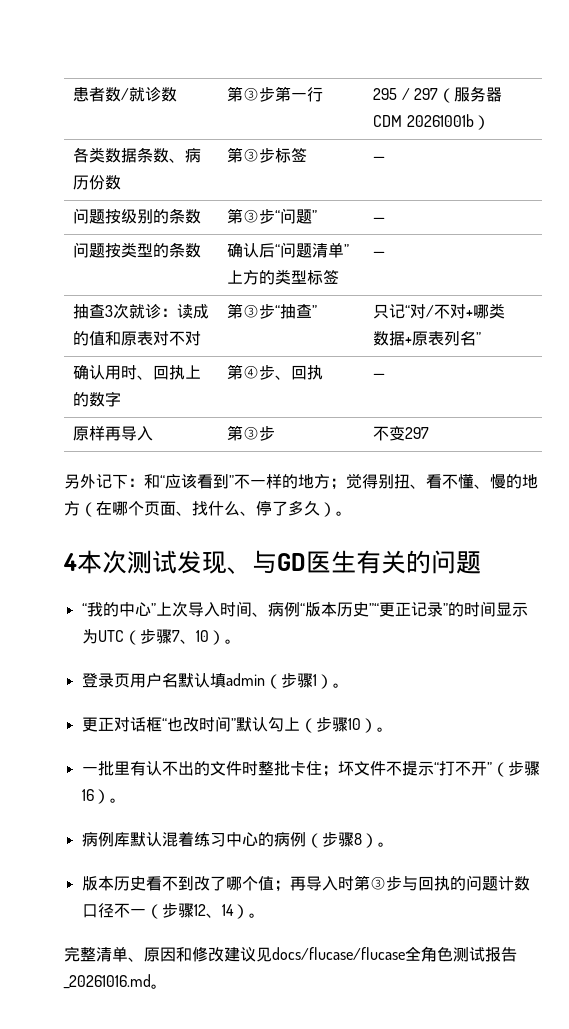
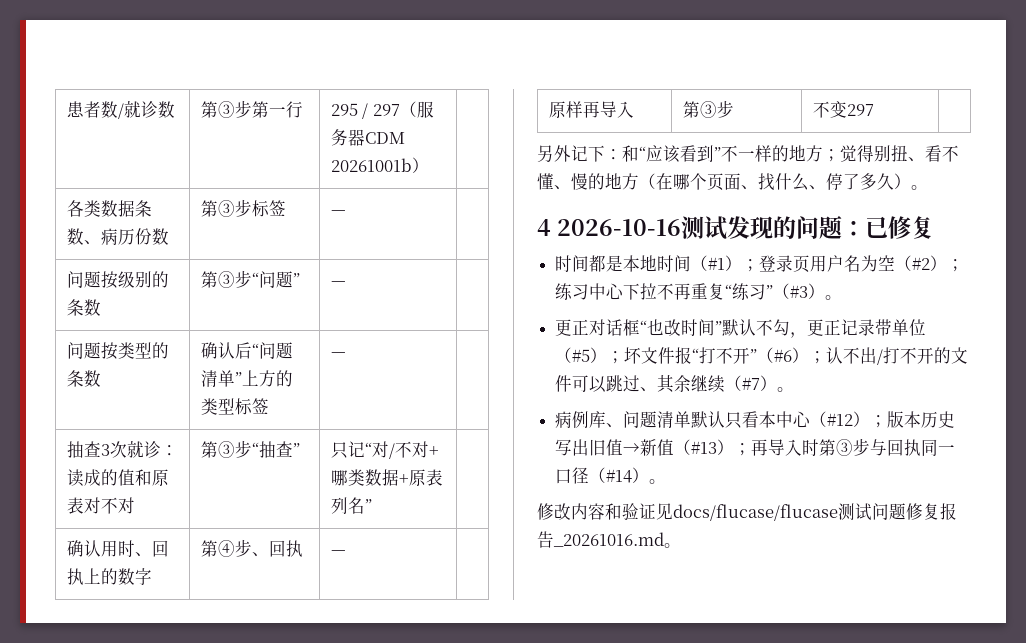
[77,550,127,574] 本次 -> [557,219,682,236] 2026-10-16
[227,550,481,574] [81,601,528,617] [81,629,241,645] [81,673,317,689] 、与GD医生有关的问题 // “我的中心”上次导入时间、病例“版本历史”“更正记录”的时间显示为UTC（步骤7、10）。 // 登录页用户名默认填admin（步骤1 -> [773,215,935,239] [555,255,965,273] [555,283,809,300] 的问题：已修复 // 时间都是本地时间（#1）；登录页用户名为空（#2）；练习中心下拉不再重复“练习”（#3
[267,717,393,733] [81,761,322,776] 勾上（步骤10）。 // 一批里有认不出的文件时整批卡住 -> [756,319,927,338] [555,347,608,363] 不勾，更正记录带单位（#5）
[385,761,434,776] 不提示 -> [675,347,693,364] 报
[507,761,540,776] [81,789,126,804] [81,831,394,848] [81,876,274,891] 步骤16）。 // 病例库默认混着练习中心的病例（步骤8）。 // 版本历史看不到改了哪个值 -> [774,347,969,365] [555,375,795,393] [555,411,956,429] [555,439,735,456] #6）；认不出/打不开的文件可以跳过、其余继续（#7）。 // 病例库、问题清单默认只看本中心（#12）；版本历史写出旧值→新值（#13）
[449,875,530,891] [81,903,265,919] [64,946,485,962] 的问题计数口径不一（步骤12、14）。 // 完整清单、原因和修改建议见docs/flucase/flucase全角色测试 -> [921,439,956,456] [555,467,667,484] [537,503,940,521] 同一口径（#14）。 // 修改内容和验证见docs/flucase/flucase测试问题修复

